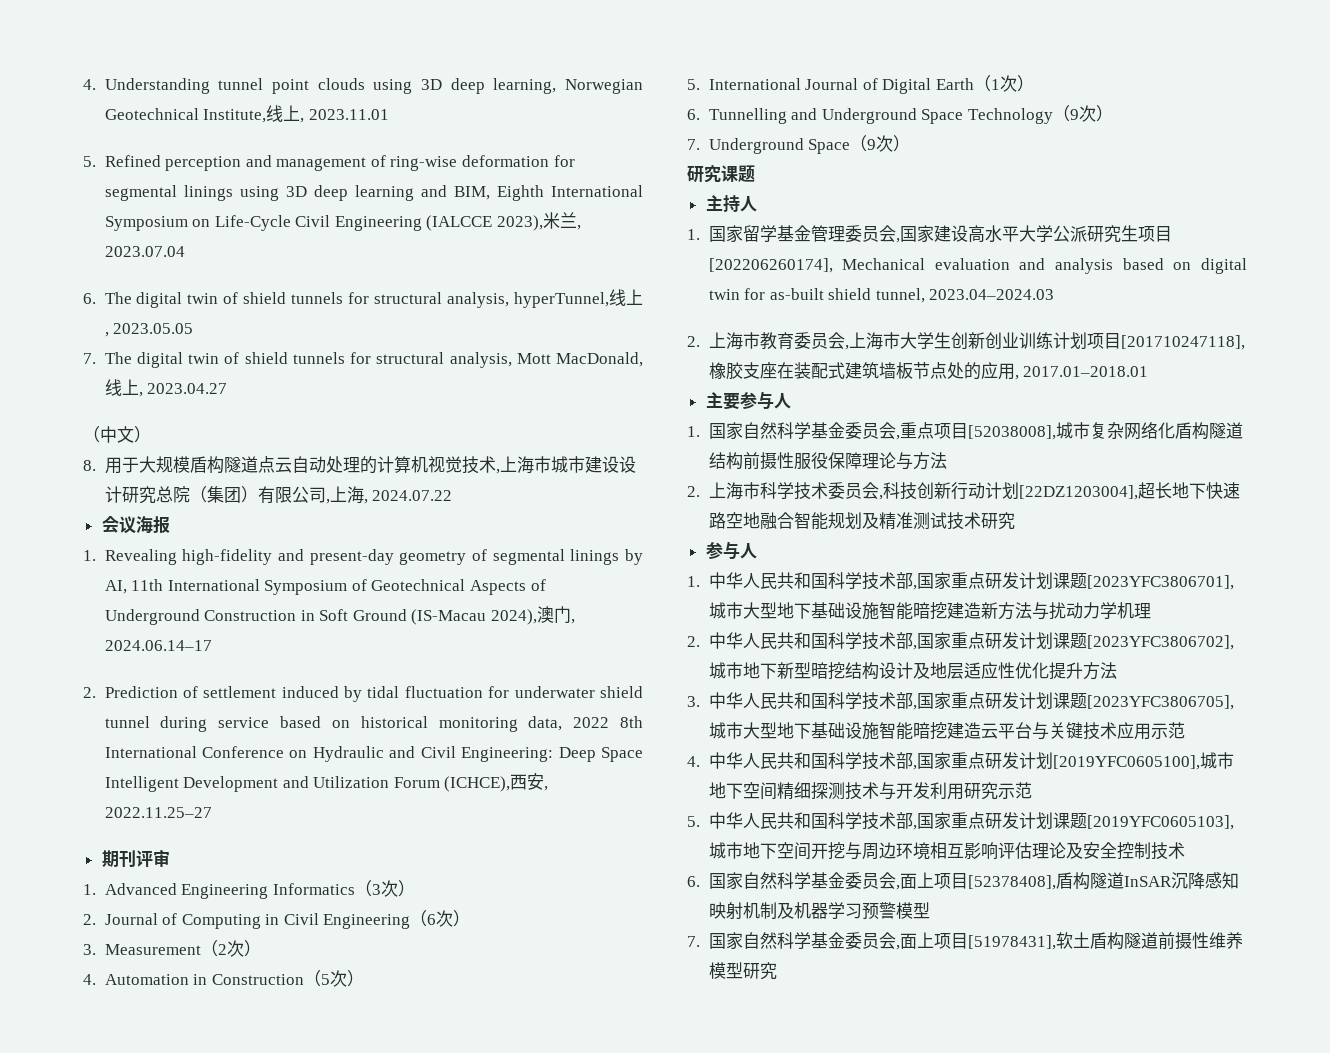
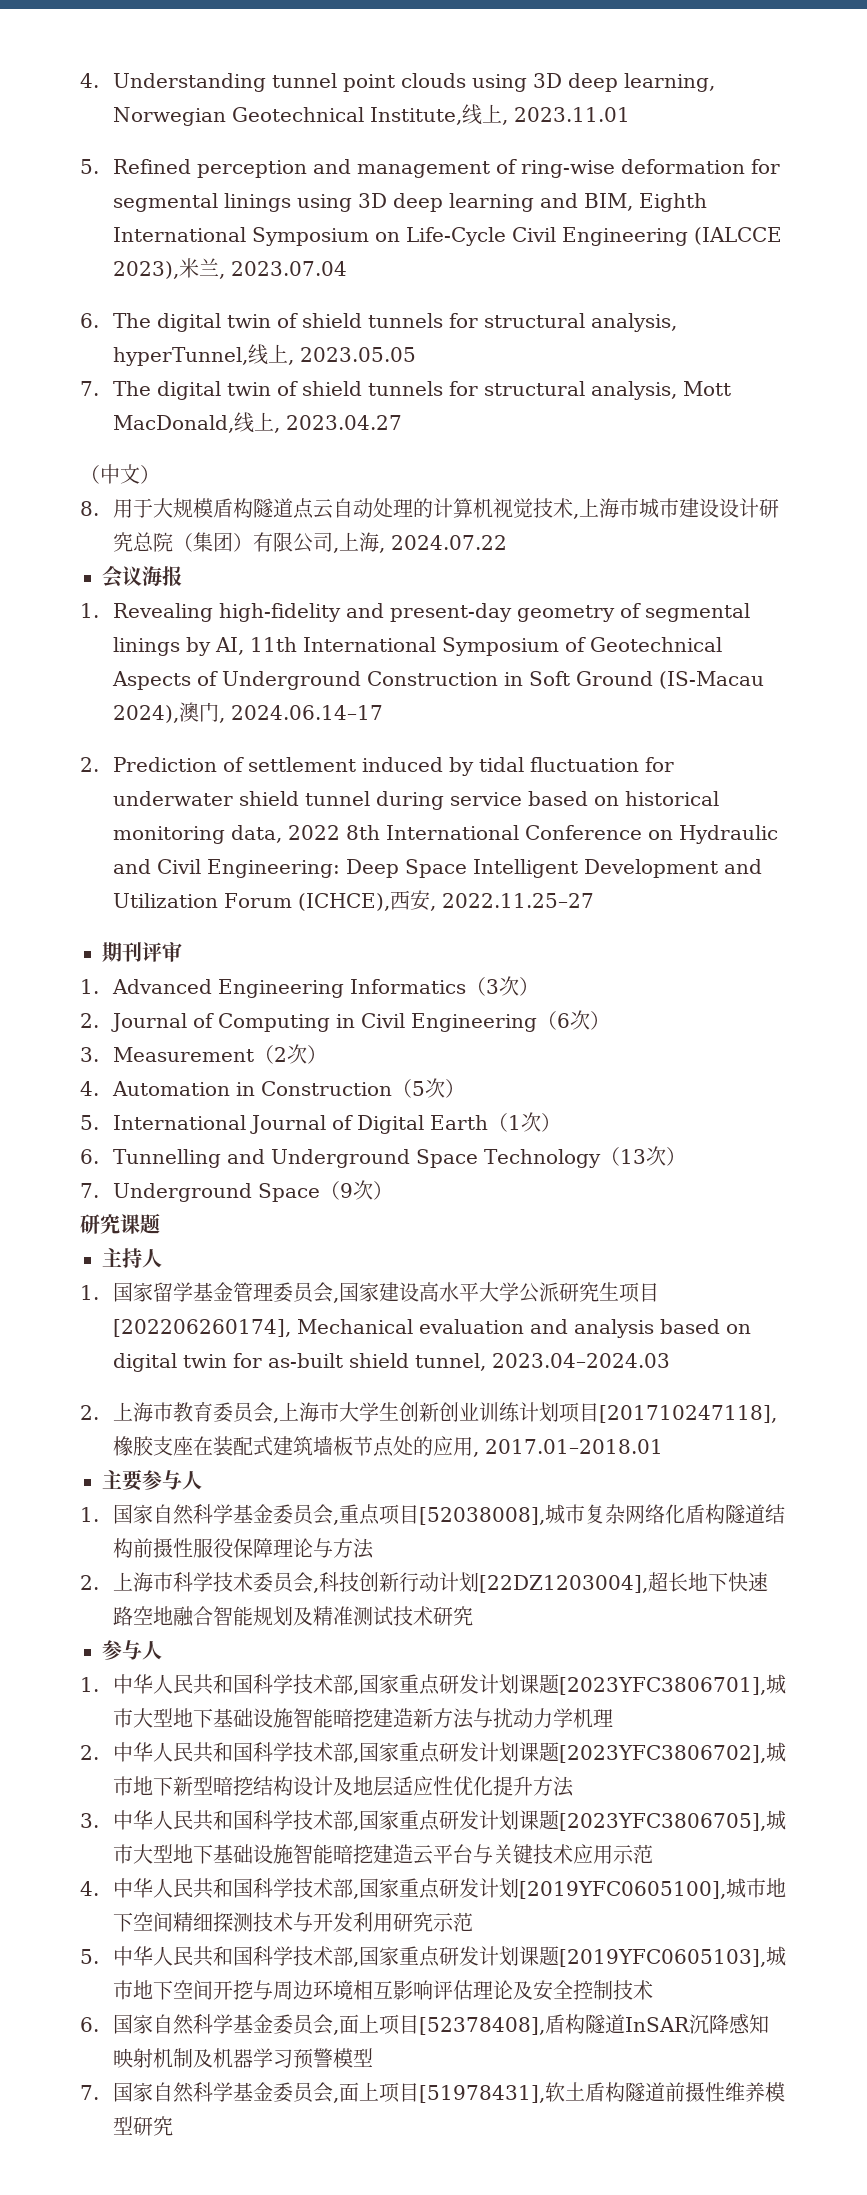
[1069,109,1079,120] 9 -> [619,1149,646,1164] 13

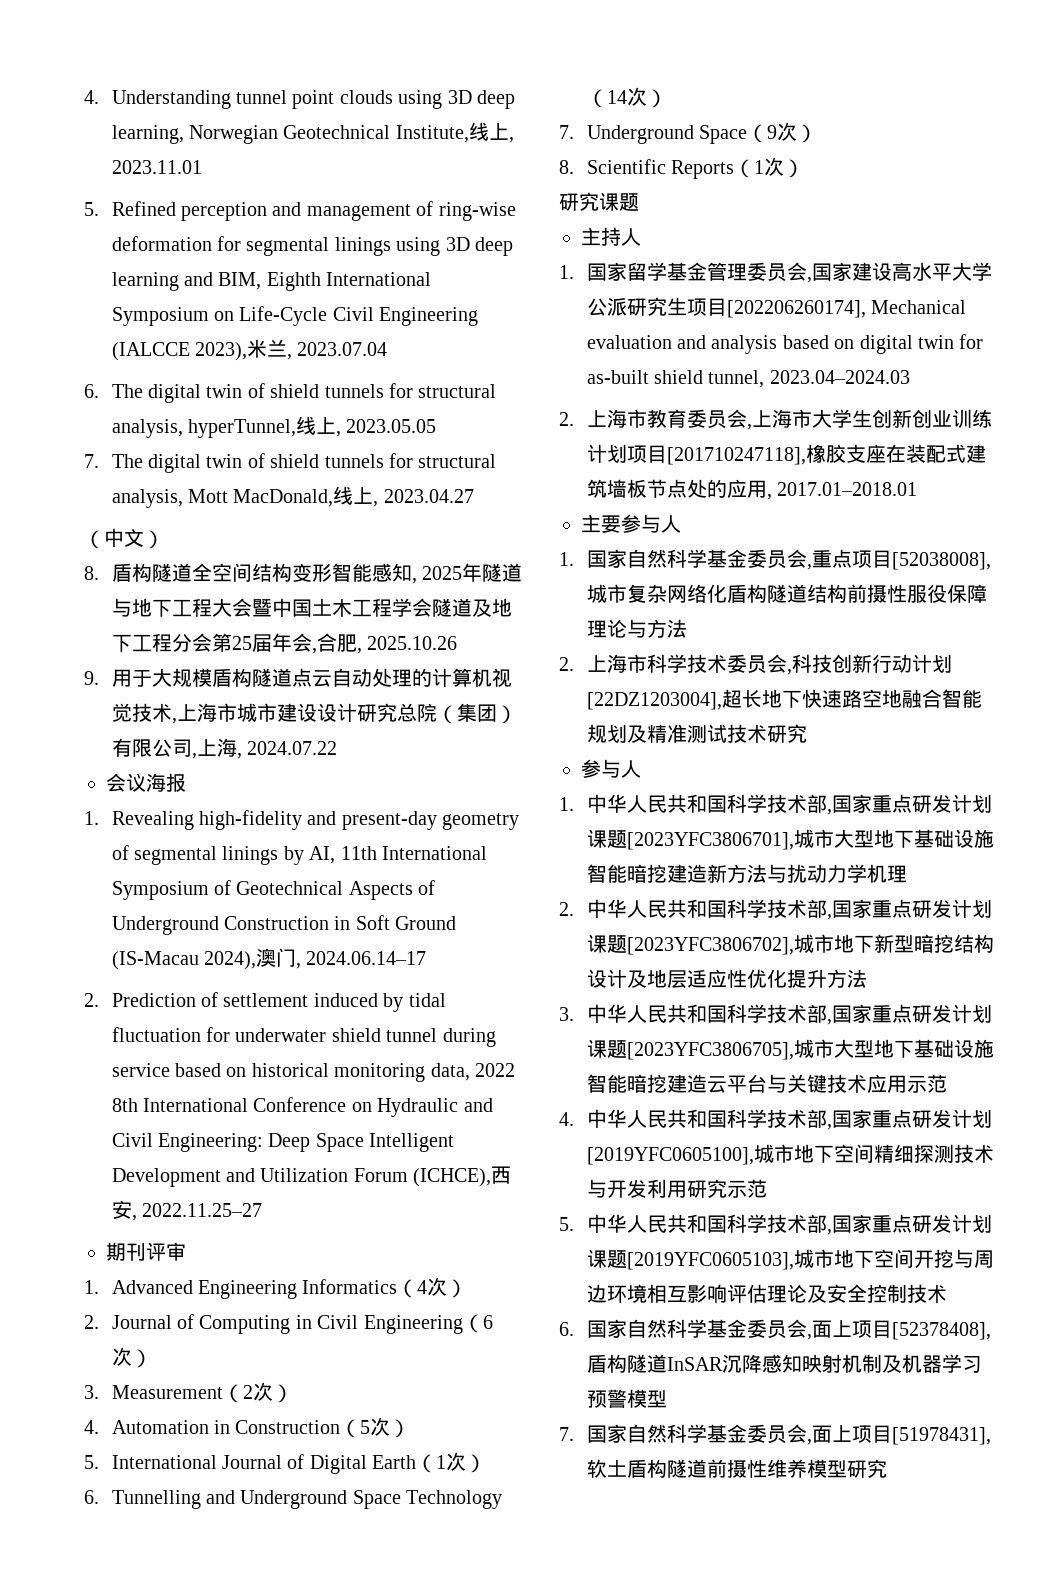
(99, 508) none -> [111,563,522,584] [111,598,512,617] [111,633,457,654] [84,671,99,685] 盾构隧道全空间结构变形智能感知, 2025年隧道与地下工程大会暨中国土木工程学会隧道及地下工程分会第25届年会,合肥, 2025.10.26 // 9.
[485,979,499,994] 3 -> [417,1280,428,1294] 4
[619,1149,646,1164] 13 -> [606,90,627,104] 14
(393, 1190) none -> [559,157,804,179] // 8. Scientific Reports（1次）

